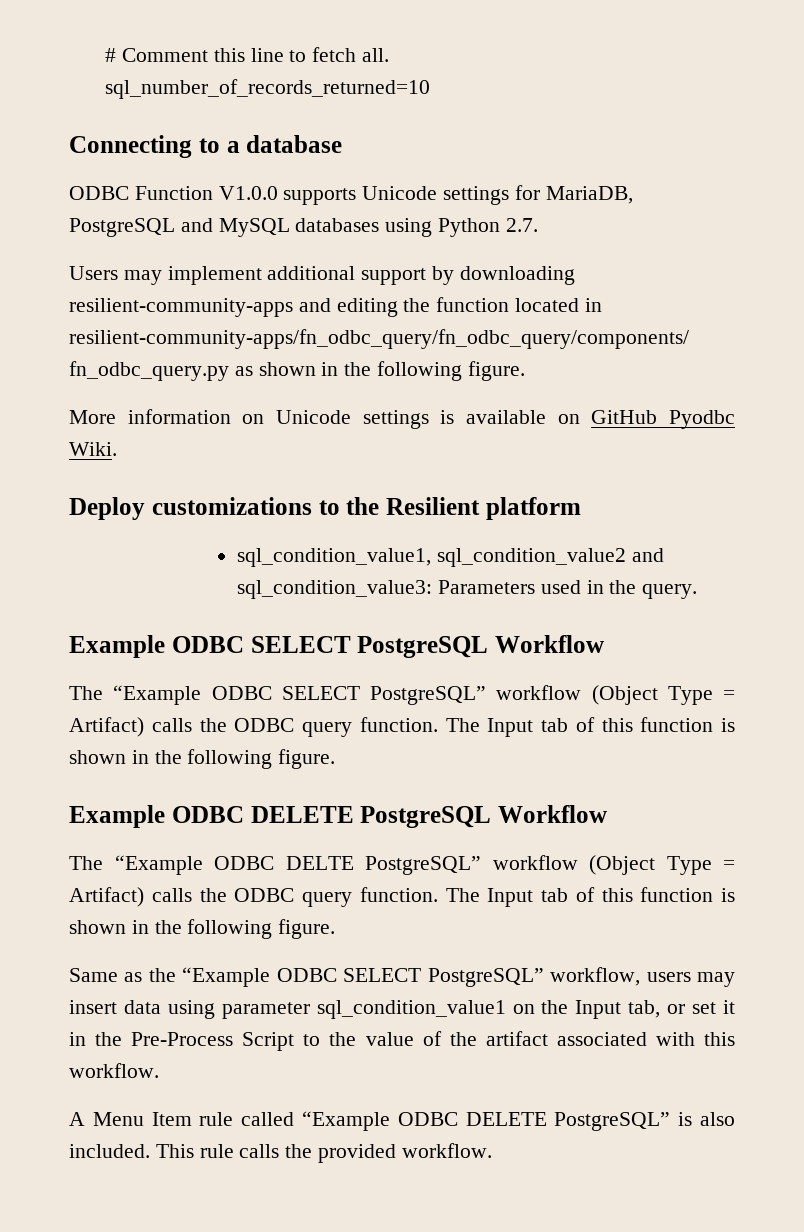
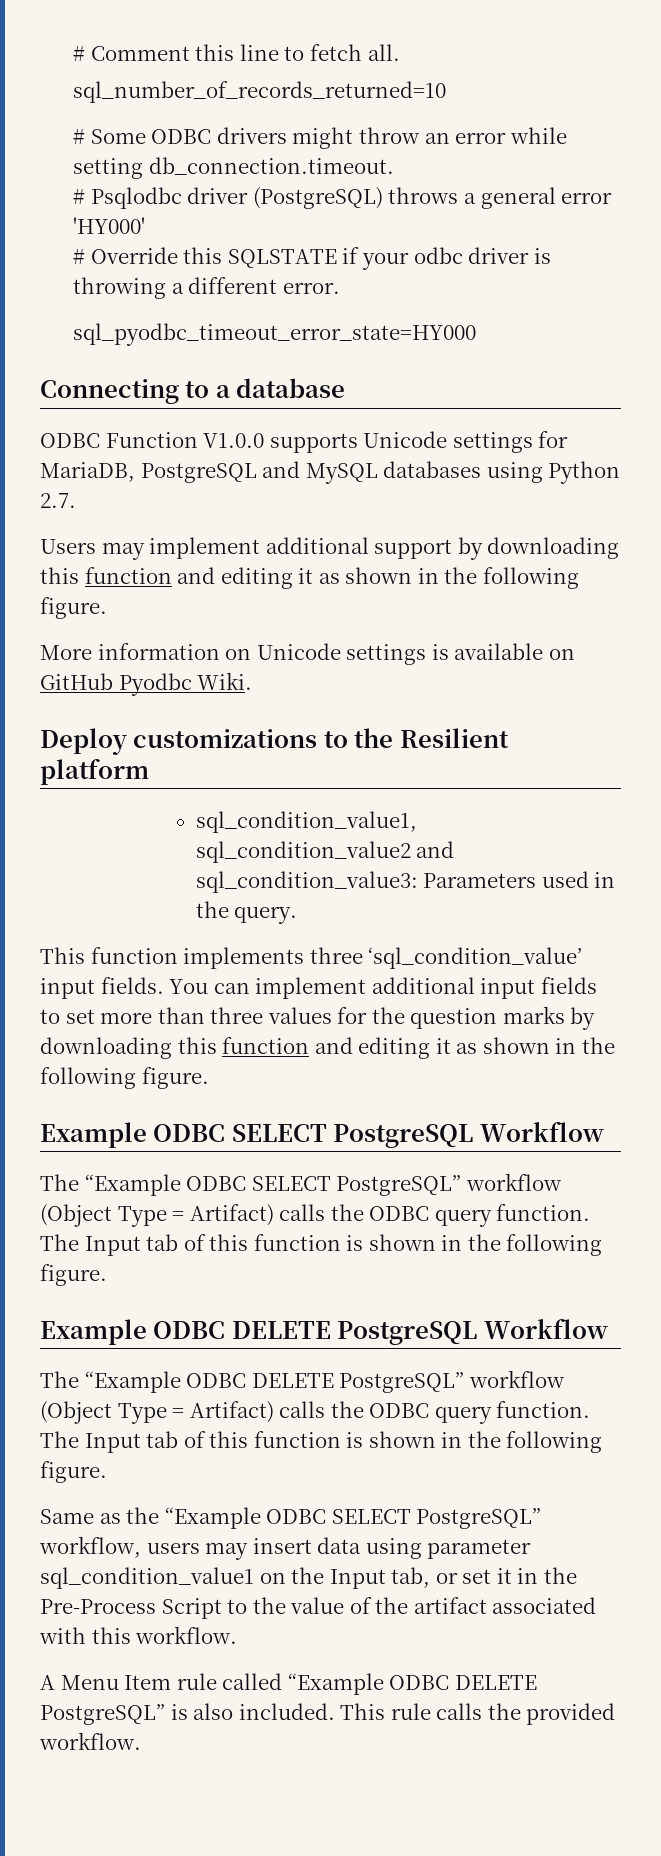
(431, 89) none -> [73,127,567,149] [73,157,394,179] [73,187,613,209] [73,217,146,234] [73,247,551,270] [73,277,340,299] [73,323,477,346] // # Some ODBC drivers might throw an error while setting db_connection.timeout. // # Psqlodbc driver (PostgreSQL) throws a general error 'HY000' // # Override this SQLSTATE if your odbc driver is throwing a different error. // sql_pyodbc_timeout_error_state=HY000
[69,297,602,317] [69,329,689,349] [69,361,229,381] resilient-community-apps and editing the function located in resilient-community-apps/fn_odbc_query/fn_odbc_query/components/ fn_odbc_query.py -> [40,567,314,589] this function and editing it
(698, 591) none -> [40,947,583,969] [40,977,597,999] [40,1006,596,1030] [40,1037,615,1059] [40,1067,209,1089] // This function implements three ‘sql_condition_value’ input fields. You can implement additional input fields to set more than three values for the question marks by downloading this function and editing it as shown in the following figure.
[285,856,354,870] DELTE -> [251,1373,334,1388] DELETE

